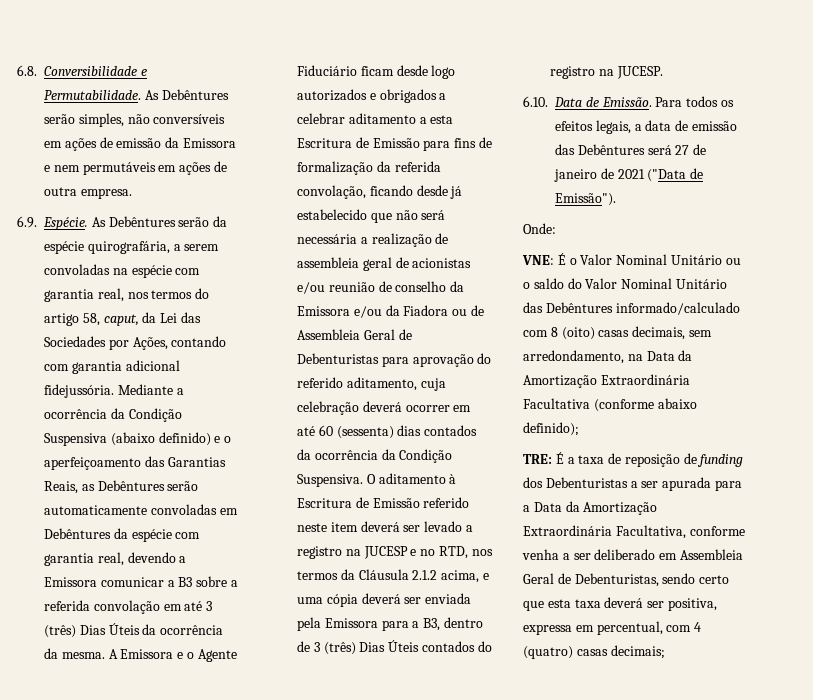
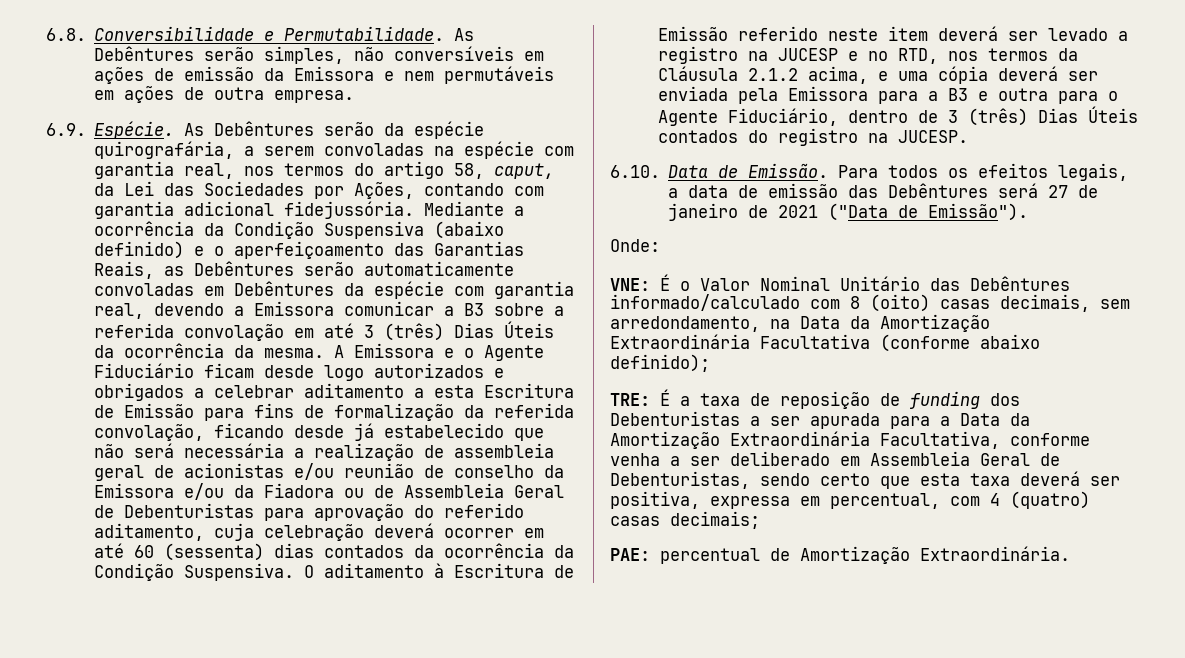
[423,618,441,631] B3, -> [948,88,1119,104] [658,108,839,126] B3 e outra para o Agente Fiduciário,
[725,258,741,265] [523,278,727,289] ou o saldo do Valor Nominal Unitário -> (920, 283) none
(665, 652) none -> [610,546,1070,564] // PAE: percentual de Amortização Extraordinária.

